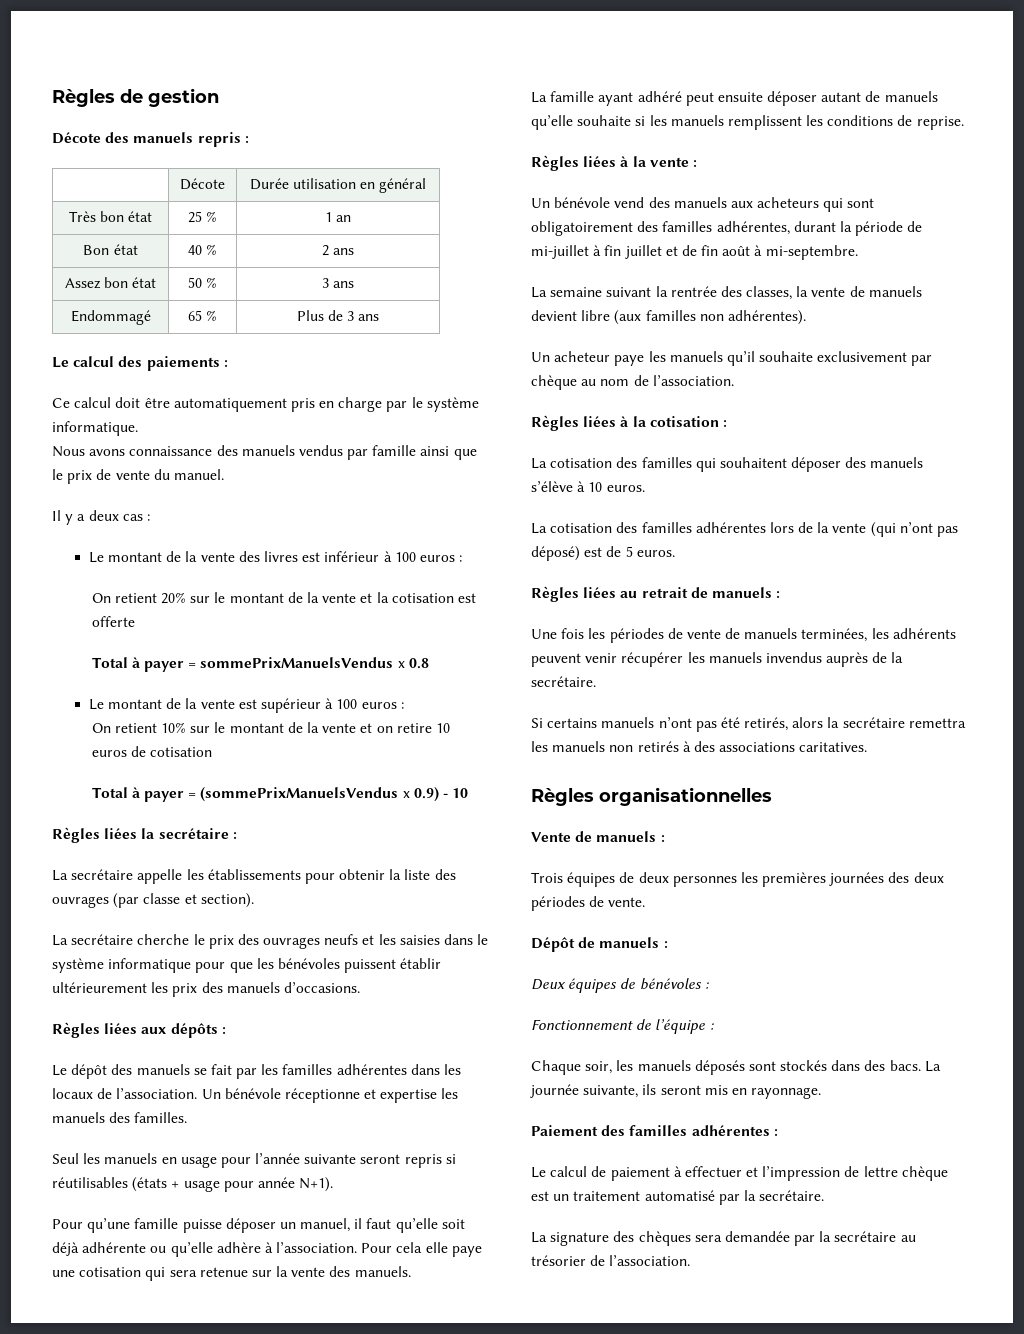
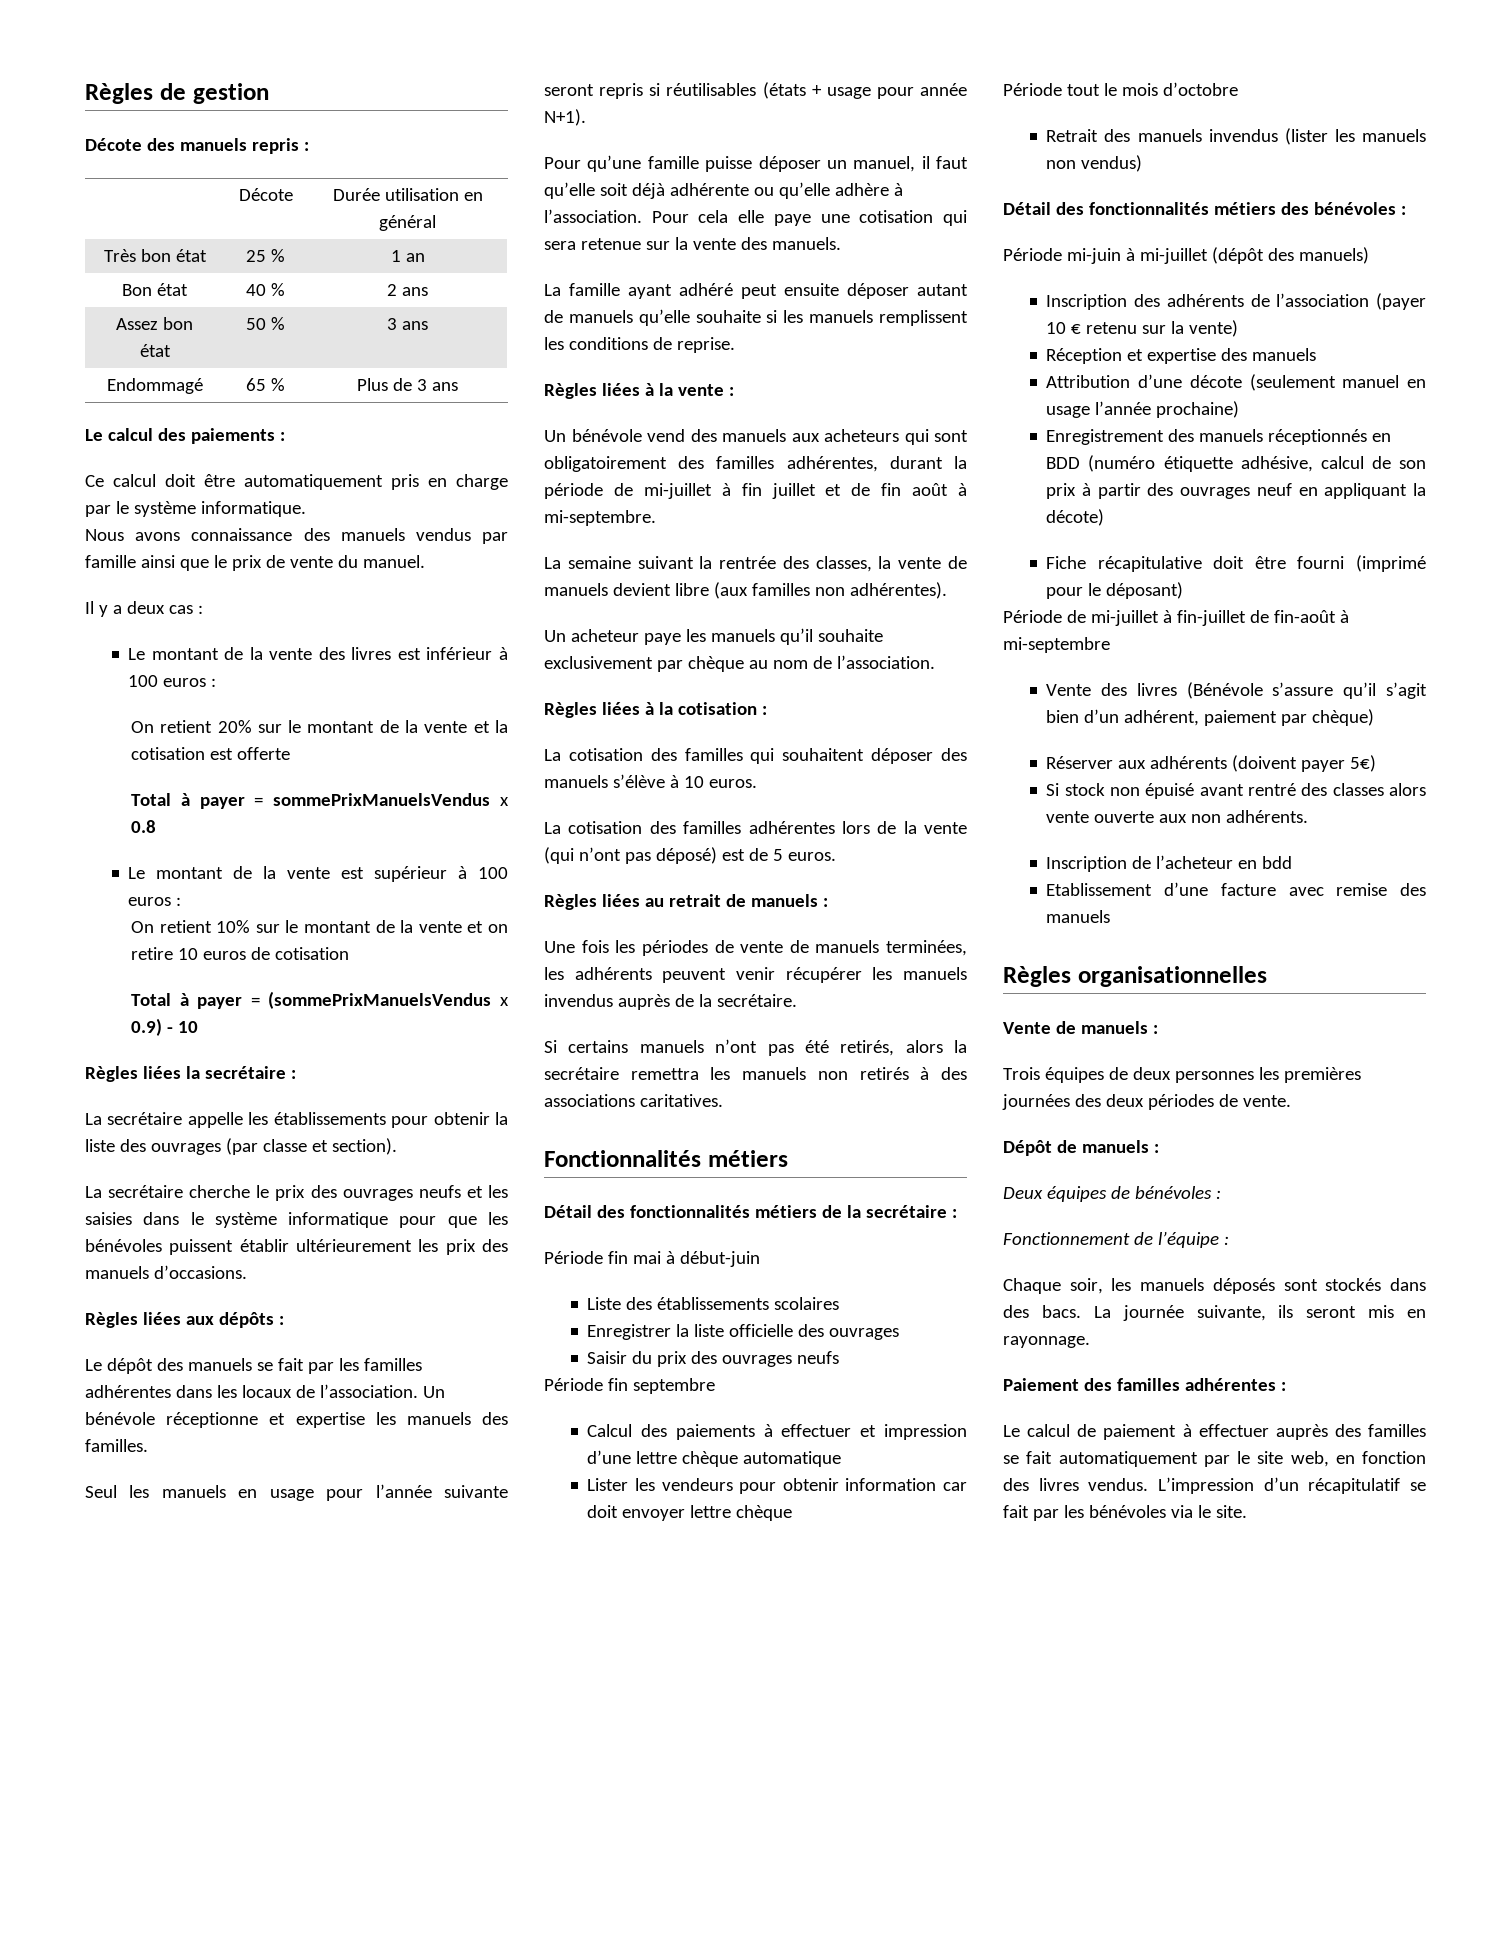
(868, 747) none -> [544,1150,788,1167] [544,1205,957,1218] [544,1251,760,1267] [587,1297,840,1310] [587,1324,900,1340] [587,1351,840,1367] [544,1378,715,1394] [587,1424,967,1440] [587,1450,842,1467] [587,1478,967,1494] [587,1505,793,1521] [1003,82,1238,96] [1046,128,1426,145] [1046,155,1143,172] [1003,202,1406,215] [1003,247,1369,264] [1046,293,1426,310] [1046,320,1239,337] [1046,348,1317,364] [1046,374,1426,391] [1046,401,1240,418] [1046,429,1392,445] [1046,455,1426,472] [1046,483,1426,499] [1046,509,1105,526] [1046,555,1426,572] [1046,582,1184,599] [1003,610,1349,626] [1003,637,1110,653] [1046,682,1427,699] [1046,709,1375,726] [1046,755,1377,772] [1046,783,1426,799] [1046,810,1309,823] [1046,855,1293,872] [1046,882,1426,896] [1046,910,1111,923] // Fonctionnalités métiers // Détail des fonctionnalités métiers de la secrétaire : // Période fin mai à début-juin // Liste des établissements scolaires // Enregistrer la liste officielle des ouvrages // Saisir du prix des ouvrages neufs // Période fin septembre // Calcul des paiements à effectuer et impression d’une lettre chèque automatique // Lister les vendeurs pour obtenir information car doit envoyer lettre chèque // Période tout le mois d’octobre // Retrait des manuels invendus (lister les manuels non vendus) // Détail des fonctionnalités métiers des bénévoles : // Période mi-juin à mi-juillet (dépôt des manuels) // Inscription des adhérents de l’association (payer 10 € retenu sur la vente) // Réception et expertise des manuels // Attribution d’une décote (seulement manuel en usage l’année prochaine) // Enregistrement des manuels réceptionnés en BDD (numéro étiquette adhésive, calcul de son prix à partir des ouvrages neuf en appliquant la décote) // Fiche récapitulative doit être fourni (imprimé pour le déposant) // Période de mi-juillet à fin-juillet de fin-août à mi-septembre // Vente des livres (Bénévole s’assure qu’il s’agit bien d’un adhérent, paiement par chèque) // Réserver aux adhérents (doivent payer 5€) // Si stock non épuisé avant rentré des classes alors vente ouverte aux non adhérents. // Inscription de l’acheteur en bdd // Etablissement d’une facture avec remise des manuels
[746,1166,948,1181] [531,1190,825,1205] [531,1231,916,1246] [531,1255,691,1266] et l’impression de lettre chèque est un traitement automatisé par la secrétaire. // La signature des chèques sera demandée par la secrétaire au trésorier de l’association. -> [1275,1424,1426,1440] [1003,1451,1426,1467] [1003,1477,1426,1494] [1003,1505,1247,1521] auprès des familles se fait automatiquement par le site web, en fonction des livres vendus. L’impression d’un récapitulatif se fait par les bénévoles via le site.

